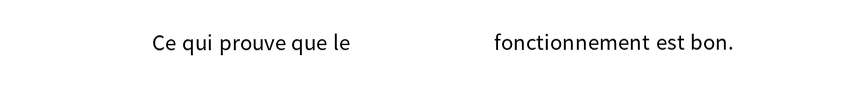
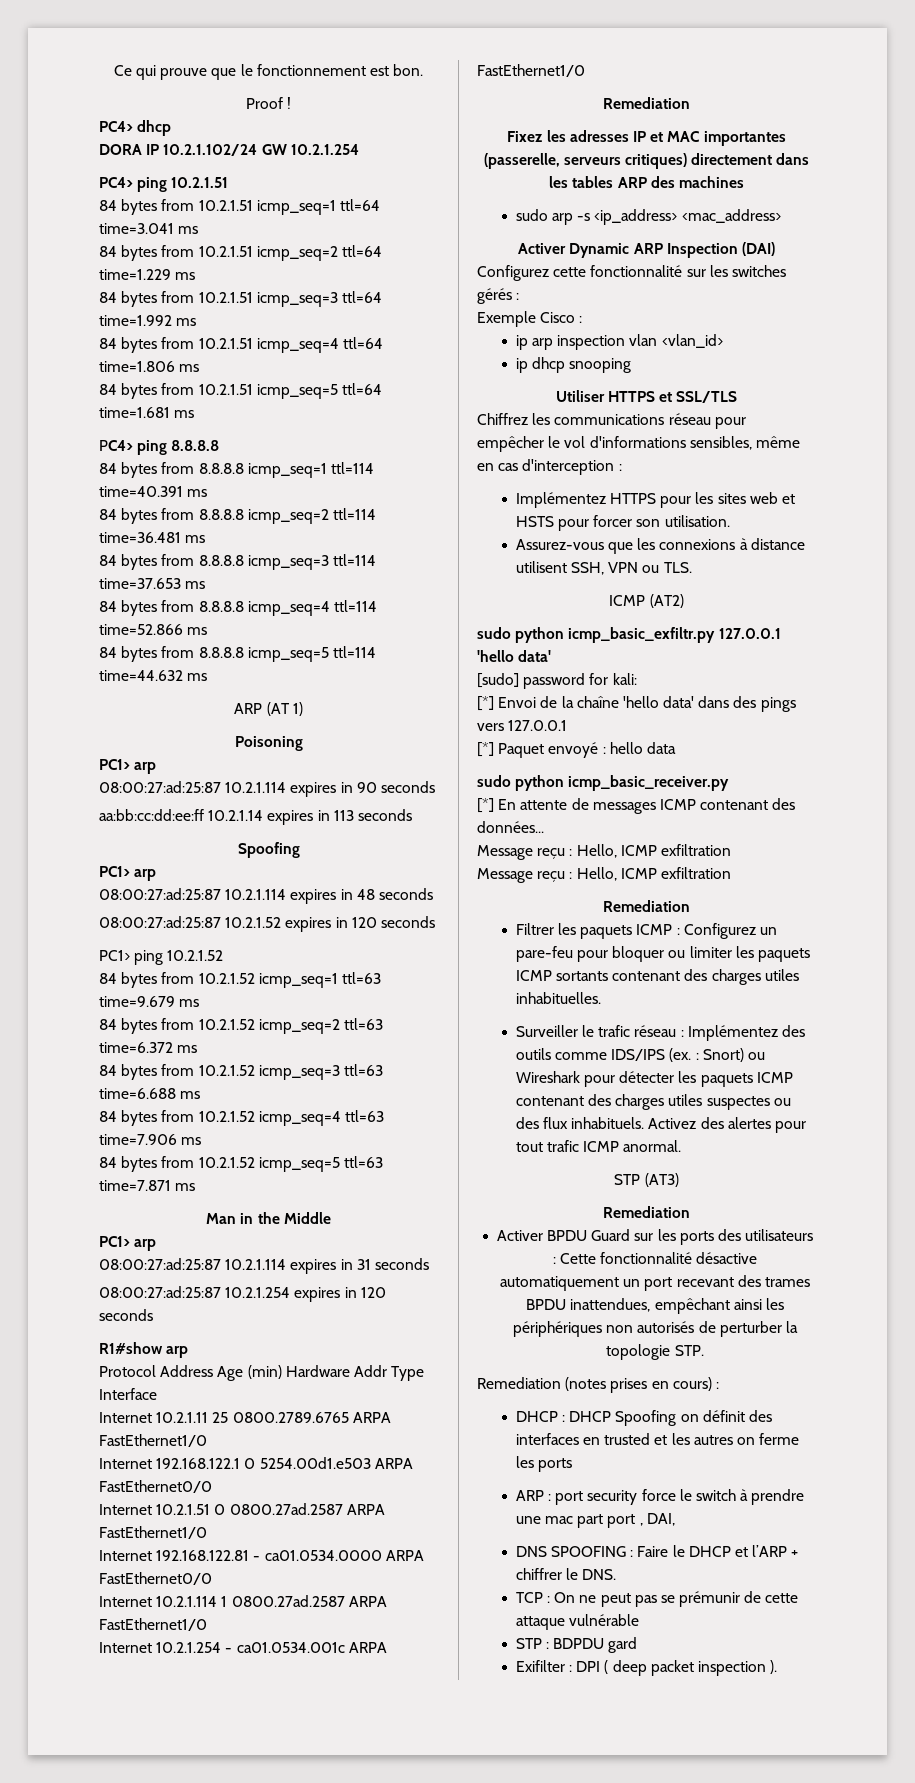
(735, 41) none -> [245,97,292,109] [99,120,172,136] [99,144,359,156] [99,177,229,192] [99,199,380,215] [99,223,199,234] [99,245,382,261] [99,269,196,280] [99,291,382,307] [99,315,197,326] [99,337,383,353] [99,361,200,372] [99,383,382,399] [99,407,195,418] [99,440,220,455] [99,462,374,478] [99,486,208,497] [99,508,376,524] [99,532,206,543] [99,554,376,570] [99,578,206,589] [99,600,377,616] [99,624,208,635] [99,646,376,662] [99,670,208,681] [234,702,303,716] [234,736,303,751] [99,759,157,774] [99,781,435,797] [99,809,412,825] [237,842,300,858] [99,866,157,881] [99,888,433,904] [99,916,435,932] [99,950,224,965] [99,972,381,988] [99,996,200,1007] [99,1018,383,1034] [99,1042,198,1053] [99,1064,383,1080] [99,1088,201,1099] [99,1110,384,1126] [99,1134,202,1145] [99,1156,383,1172] [99,1180,196,1191] [206,1212,331,1224] [99,1236,157,1251] [99,1258,429,1274] [99,1286,386,1302] [99,1309,153,1321] [99,1342,189,1358] [99,1365,425,1381] [99,1388,157,1400] [99,1412,391,1423] [99,1434,207,1447] [99,1457,413,1469] [99,1480,212,1493] [99,1503,385,1515] [99,1526,207,1539] [99,1550,424,1561] [99,1572,212,1585] [99,1595,387,1607] [99,1618,207,1631] [99,1642,387,1653] [477,64,585,77] [603,97,690,109] [507,130,786,146] [483,153,810,169] [549,176,744,188] [515,209,781,225] [518,242,775,258] [477,265,786,281] [477,288,520,304] [477,311,583,327] [515,334,723,350] [515,357,632,373] [555,390,738,403] [477,413,746,429] [477,436,800,452] [477,459,622,475] [515,492,795,508] [515,515,730,531] [515,538,805,554] [515,561,692,575] [609,594,684,608] [477,627,781,643] [477,650,552,662] [477,673,637,689] [477,696,796,712] [477,720,568,731] [477,742,676,758] [477,775,730,791] [477,798,796,814] [477,821,544,833] [477,844,731,860] [477,867,731,883] [603,900,690,912] [515,923,777,939] [515,946,810,962] [515,969,799,985] [515,992,601,1004] [515,1025,805,1041] [515,1048,765,1062] [515,1071,793,1087] [515,1094,791,1110] [515,1117,806,1133] [515,1140,682,1152] [614,1173,679,1187] [603,1206,690,1218] [496,1229,814,1245] [552,1252,758,1264] [500,1275,810,1291] [526,1298,784,1314] [513,1321,798,1337] [606,1344,704,1360] [477,1377,719,1393] [515,1410,772,1426] [515,1433,800,1445] [515,1456,572,1472] [515,1489,805,1505] [515,1513,675,1528] [515,1545,799,1557] [515,1568,617,1580] [515,1591,799,1607] [515,1614,639,1630] [515,1637,638,1653] [515,1660,778,1676] // Proof ! // PC4> dhcp // DORA IP 10.2.1.102/24 GW 10.2.1.254 // PC4> ping 10.2.1.51 // 84 bytes from 10.2.1.51 icmp_seq=1 ttl=64 time=3.041 ms // 84 bytes from 10.2.1.51 icmp_seq=2 ttl=64 time=1.229 ms // 84 bytes from 10.2.1.51 icmp_seq=3 ttl=64 time=1.992 ms // 84 bytes from 10.2.1.51 icmp_seq=4 ttl=64 time=1.806 ms // 84 bytes from 10.2.1.51 icmp_seq=5 ttl=64 time=1.681 ms // PC4> ping 8.8.8.8 // 84 bytes from 8.8.8.8 icmp_seq=1 ttl=114 time=40.391 ms // 84 bytes from 8.8.8.8 icmp_seq=2 ttl=114 time=36.481 ms // 84 bytes from 8.8.8.8 icmp_seq=3 ttl=114 time=37.653 ms // 84 bytes from 8.8.8.8 icmp_seq=4 ttl=114 time=52.866 ms // 84 bytes from 8.8.8.8 icmp_seq=5 ttl=114 time=44.632 ms // ARP (AT 1) // Poisoning // PC1> arp // 08:00:27:ad:25:87 10.2.1.114 expires in 90 seconds // aa:bb:cc:dd:ee:ff 10.2.1.14 expires in 113 seconds // Spoofing // PC1> arp // 08:00:27:ad:25:87 10.2.1.114 expires in 48 seconds // 08:00:27:ad:25:87 10.2.1.52 expires in 120 seconds // PC1> ping 10.2.1.52 // 84 bytes from 10.2.1.52 icmp_seq=1 ttl=63 time=9.679 ms // 84 bytes from 10.2.1.52 icmp_seq=2 ttl=63 time=6.372 ms // 84 bytes from 10.2.1.52 icmp_seq=3 ttl=63 time=6.688 ms // 84 bytes from 10.2.1.52 icmp_seq=4 ttl=63 time=7.906 ms // 84 bytes from 10.2.1.52 icmp_seq=5 ttl=63 time=7.871 ms // Man in the Middle // PC1> arp // 08:00:27:ad:25:87 10.2.1.114 expires in 31 seconds // 08:00:27:ad:25:87 10.2.1.254 expires in 120 seconds // R1#show arp // Protocol Address Age (min) Hardware Addr Type Interface // Internet 10.2.1.11 25 0800.2789.6765 ARPA FastEthernet1/0 // Internet 192.168.122.1 0 5254.00d1.e503 ARPA FastEthernet0/0 // Internet 10.2.1.51 0 0800.27ad.2587 ARPA FastEthernet1/0 // Internet 192.168.122.81 - ca01.0534.0000 ARPA FastEthernet0/0 // Internet 10.2.1.114 1 0800.27ad.2587 ARPA FastEthernet1/0 // Internet 10.2.1.254 - ca01.0534.001c ARPA FastEthernet1/0 // Remediation // Fixez les adresses IP et MAC importantes (passerelle, serveurs critiques) directement dans les tables ARP des machines // sudo arp -s <ip_address> <mac_address> // Activer Dynamic ARP Inspection (DAI) // Configurez cette fonctionnalité sur les switches gérés : // Exemple Cisco : // ip arp inspection vlan <vlan_id> // ip dhcp snooping // Utiliser HTTPS et SSL/TLS // Chiffrez les communications réseau pour empêcher le vol d'informations sensibles, même en cas d'interception : // Implémentez HTTPS pour les sites web et HSTS pour forcer son utilisation. // Assurez-vous que les connexions à distance utilisent SSH, VPN ou TLS. // ICMP (AT2) // sudo python icmp_basic_exfiltr.py 127.0.0.1 'hello data' // [sudo] password for kali: // [*] Envoi de la chaîne 'hello data' dans des pings vers 127.0.0.1 // [*] Paquet envoyé : hello data // sudo python icmp_basic_receiver.py // [*] En attente de messages ICMP contenant des données... // Message reçu : Hello, ICMP exfiltration // Message reçu : Hello, ICMP exfiltration // Remediation // Filtrer les paquets ICMP : Configurez un pare-feu pour bloquer ou limiter les paquets ICMP sortants contenant des charges utiles inhabituelles. // Surveiller le trafic réseau : Implémentez des outils comme IDS/IPS (ex. : Snort) ou Wireshark pour détecter les paquets ICMP contenant des charges utiles suspectes ou des flux inhabituels. Activez des alertes pour tout trafic ICMP anormal. // STP (AT3) // Remediation // Activer BPDU Guard sur les ports des utilisateurs : Cette fonctionnalité désactive automatiquement un port recevant des trames BPDU inattendues, empêchant ainsi les périphériques non autorisés de perturber la topologie STP. // Remediation (notes prises en cours) : // DHCP : DHCP Spoofing on définit des interfaces en trusted et les autres on ferme les ports // ARP : port security force le switch à prendre une mac part port , DAI, // DNS SPOOFING : Faire le DHCP et l’ARP + chiffrer le DNS. // TCP : On ne peut pas se prémunir de cette attaque vulnérable // STP : BDPDU gard // Exifilter : DPI ( deep packet inspection ).

